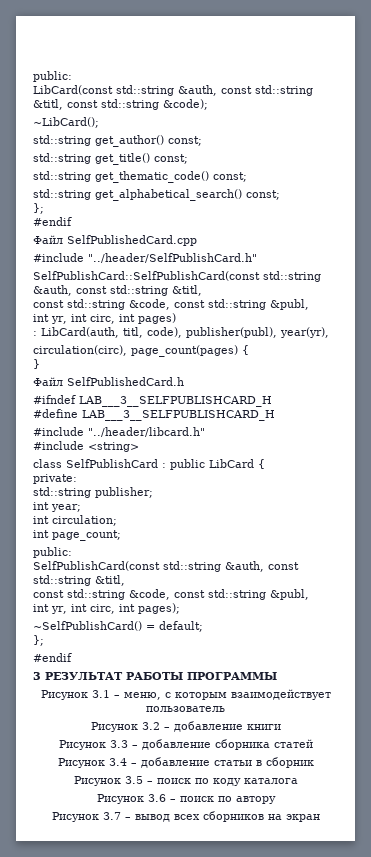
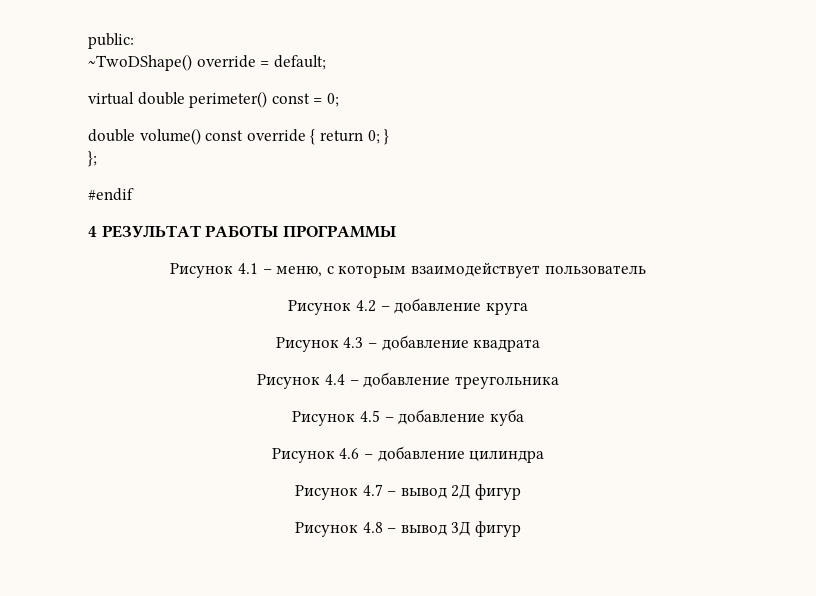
[33,71,72,82] [33,85,313,96] [33,99,208,110] [33,117,99,128] [33,135,202,147] [33,153,188,165] [33,171,247,183] [33,189,280,201] [33,203,44,214] [33,217,72,226] [33,235,197,246] [33,253,257,263] [33,271,321,282] [33,285,202,296] [33,299,309,310] [33,313,176,324] [33,327,329,338] [33,345,249,357] [33,359,40,369] [33,377,184,386] [33,395,272,407] [33,409,275,421] [33,427,205,437] [33,441,139,452] [33,459,265,470] [33,474,77,484] [33,487,153,498] [33,502,81,512] [33,515,117,526] [33,530,121,541] [33,547,72,558] [33,561,299,572] [33,575,125,586] [33,589,309,600] [33,603,180,614] [33,621,203,632] [33,635,44,646] [33,653,72,662] [33,672,41,680] public: // LibCard(const std::string &auth, const std::string &titl, const std::string &code); // ~LibCard(); // std::string get_author() const; // std::string get_title() const; // std::string get_thematic_code() const; // std::string get_alphabetical_search() const; // }; // #endif // Файл SelfPublishedCard.cpp // #include "../header/SelfPublishCard.h" // SelfPublishCard::SelfPublishCard(const std::string &auth, const std::string &titl, // const std::string &code, const std::string &publ, // int yr, int circ, int pages) // : LibCard(auth, titl, code), publisher(publ), year(yr), // circulation(circ), page_count(pages) { // } // Файл SelfPublishedCard.h // #ifndef LAB___3__SELFPUBLISHCARD_H // #define LAB___3__SELFPUBLISHCARD_H // #include "../header/libcard.h" // #include <string> // class SelfPublishCard : public LibCard { // private: // std::string publisher; // int year; // int circulation; // int page_count; // public: // SelfPublishCard(const std::string &auth, const std::string &titl, // const std::string &code, const std::string &publ, // int yr, int circ, int pages); // ~SelfPublishCard() = default; // }; // #endif // 3 -> [88,33,134,49] [88,54,326,71] [88,91,339,108] [88,128,390,145] [88,151,97,167] [88,188,134,201] [88,226,97,237] public: // ~TwoDShape() override = default; // virtual double perimeter() const = 0; // double volume() const override { return 0; } // }; // #endif // 4
[91,690,110,698] 3.1 -> [238,263,259,274] 4.1
[141,721,281,732] [58,739,313,750] [57,757,314,768] [73,776,298,786] [96,794,276,804] [51,811,320,822] 3.2 – добавление книги // Рисунок 3.3 – добавление сборника статей // Рисунок 3.4 – добавление статьи в сборник // Рисунок 3.5 – поиск по коду каталога // Рисунок 3.6 – поиск по автору // Рисунок 3.7 – вывод всех сборников на экран -> [355,298,528,315] [275,335,541,352] [257,372,559,389] [292,409,524,426] [271,446,545,463] [295,484,521,500] [295,521,521,537] 4.2 – добавление круга // Рисунок 4.3 – добавление квадрата // Рисунок 4.4 – добавление треугольника // Рисунок 4.5 – добавление куба // Рисунок 4.6 – добавление цилиндра // Рисунок 4.7 – вывод 2Д фигур // Рисунок 4.8 – вывод 3Д фигур

